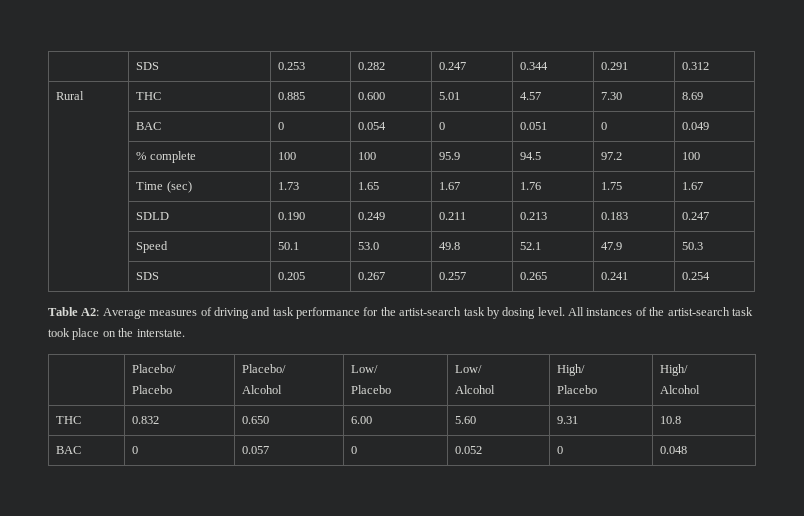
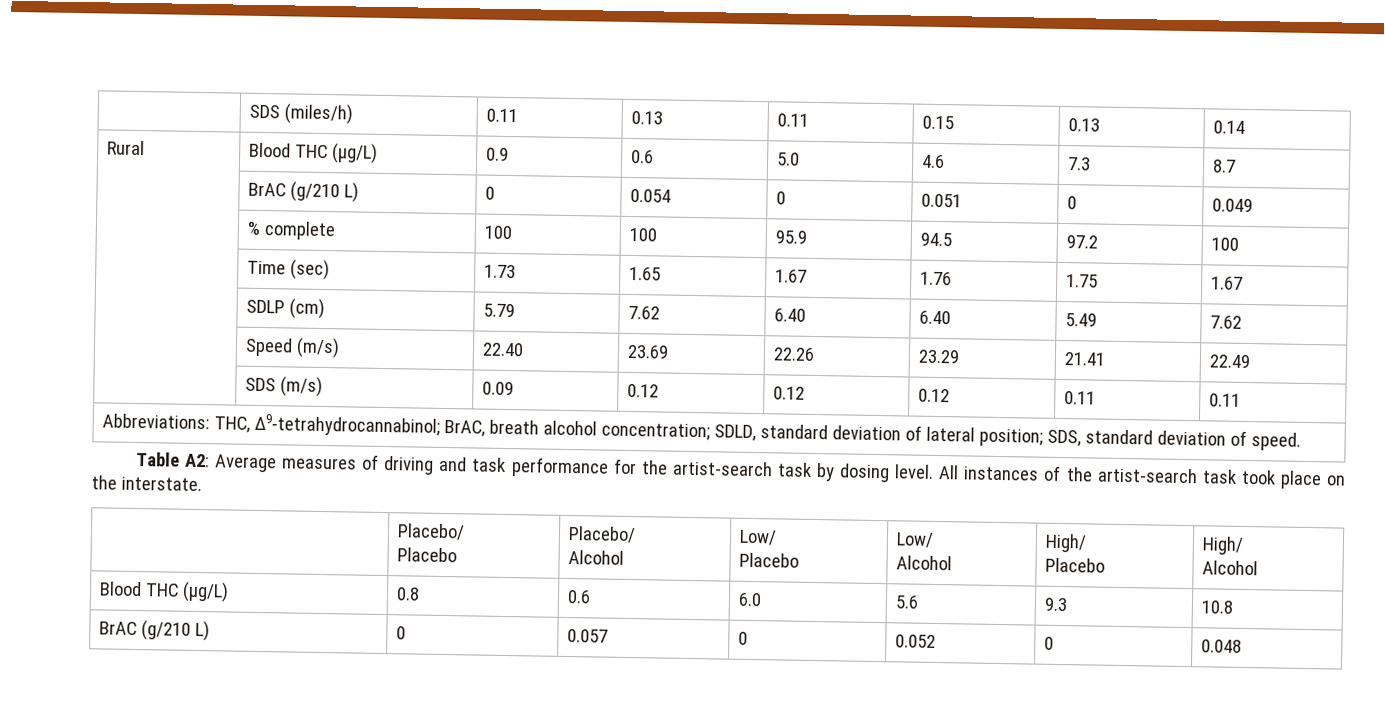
[136,62,160,70] [278,62,306,70] [358,62,386,70] [439,62,467,70] [520,62,549,70] [601,62,629,70] [682,62,710,70] | SDS | 0.253 | 0.282 | 0.247 | 0.344 | 0.291 | 0.312 -> [249,103,354,125] [486,108,519,123] [631,110,664,125] [777,113,810,127] [922,115,955,130] [1068,118,1101,132] [1213,120,1246,134] | SDS (miles/h) | 0.11 | 0.13 | 0.11 | 0.15 | 0.13 | 0.14
[136,92,162,100] [278,92,306,100] [358,92,386,100] [439,92,461,100] [520,92,542,100] [601,92,623,100] [682,92,704,100] [136,122,162,130] THC | 0.885 | 0.600 | 5.01 | 4.57 | 7.30 | 8.69 // | BAC -> [249,142,379,164] [486,147,510,161] [631,149,655,164] [777,152,801,166] [921,154,946,169] [1067,157,1092,171] [1212,159,1237,173] [248,181,360,203] Blood THC (µg/L) | 0.9 | 0.6 | 5.0 | 4.6 | 7.3 | 8.7 // | BrAC (g/210 L)
[136,212,170,220] [278,212,306,220] [358,212,386,220] [439,212,467,220] [520,212,548,220] [601,212,629,220] [682,212,710,220] [136,241,169,253] [278,242,300,250] [358,242,380,250] [439,242,461,250] [520,242,542,250] [601,242,623,250] [682,242,704,250] [136,272,160,280] [278,272,306,280] [358,272,386,280] [439,272,467,280] [520,272,548,280] [601,272,629,280] [682,272,711,280] SDLD | 0.190 | 0.249 | 0.211 | 0.213 | 0.183 | 0.247 // | Speed | 50.1 | 53.0 | 49.8 | 52.1 | 47.9 | 50.3 // | SDS | 0.205 | 0.267 | 0.257 | 0.265 | 0.241 | 0.254 -> [246,298,326,320] [483,303,516,318] [628,305,661,320] [774,308,807,322] [919,310,952,325] [1065,313,1098,327] [1210,315,1243,329] [245,337,341,359] [482,342,525,357] [627,344,670,359] [773,347,816,361] [918,349,961,364] [1064,352,1107,366] [1209,354,1251,369] [245,376,324,398] [482,381,515,396] [627,383,660,398] [773,386,806,400] [918,388,951,403] [1064,391,1097,405] [1209,393,1242,407] [102,413,1302,451] SDLP (cm) | 5.79 | 7.62 | 6.40 | 6.40 | 5.49 | 7.62 // | Speed (m/s) | 22.40 | 23.69 | 22.26 | 23.29 | 21.41 | 22.49 // | SDS (m/s) | 0.09 | 0.12 | 0.12 | 0.12 | 0.11 | 0.11 // Abbreviations: THC, Δ9-tetrahydrocannabinol; BrAC, breath alcohol concentration; SDLD, standard deviation of lateral position; SDS, standard deviation of speed.
[56,416,82,424] [132,416,160,424] [242,416,270,424] [351,416,373,424] [455,416,477,424] [557,416,579,424] [660,416,682,424] [56,446,82,454] THC | 0.832 | 0.650 | 6.00 | 5.60 | 9.31 | 10.8 // BAC -> [99,581,230,603] [396,587,421,601] [567,590,592,604] [738,592,763,607] [895,595,920,609] [1044,597,1069,612] [1201,600,1235,614] [99,620,211,642] Blood THC (µg/L) | 0.8 | 0.6 | 6.0 | 5.6 | 9.3 | 10.8 // BrAC (g/210 L)

